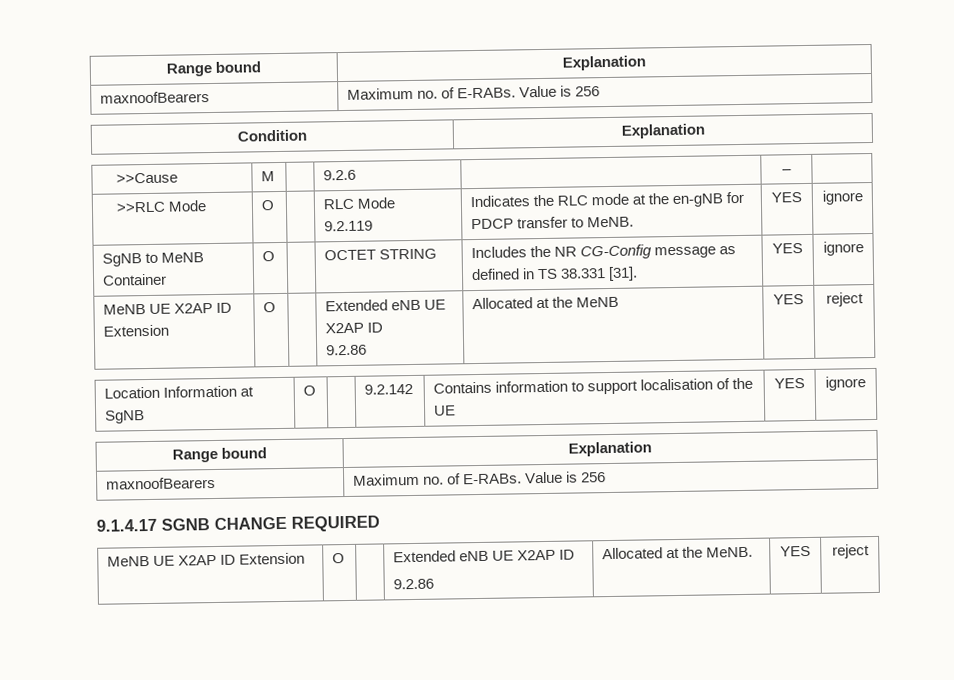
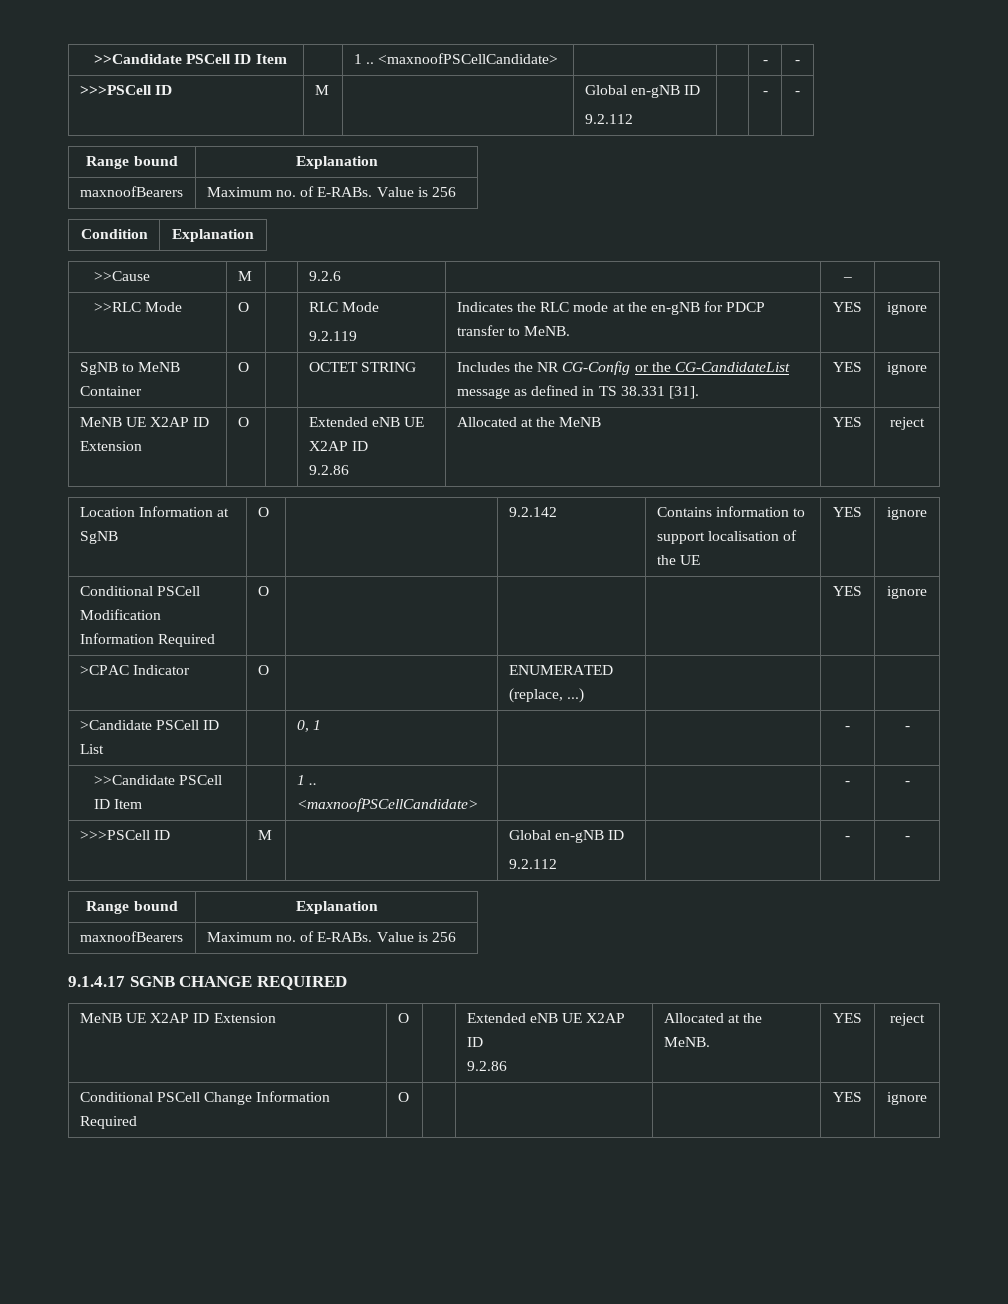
(165, 69) none -> [93,54,287,64] [353,53,559,64] [762,60,768,64] [795,60,800,64] [79,85,173,95] [314,85,329,95] [584,85,701,98] [584,114,633,124] [762,91,768,95] [795,91,800,95] >>Candidate PSCell ID Item | | 1 .. <maxnoofPSCellCandidate> | | | - | - // >>>PSCell ID | M | | Global en-gNB ID // 9.2.112 | | - | - //
(653, 252) none -> [634,362,791,372] or the CG-CandidateList
(866, 383) none -> [79,586,201,596] [79,609,161,620] [79,633,216,647] [257,586,269,596] [833,586,862,596] [887,586,927,599] [79,665,191,675] [257,665,269,675] [508,665,613,675] [508,688,585,703] [79,720,220,730] [79,744,104,754] [296,720,322,732] [845,726,850,730] [904,726,910,730] [93,775,223,785] [93,799,143,809] [296,775,318,785] [296,798,478,812] [845,781,850,785] [904,781,910,785] [79,830,171,840] [257,830,272,840] [508,830,625,843] [508,859,557,869] [845,836,850,840] [904,836,910,840] // Conditional PSCell Modification Information Required | O | | | | YES | ignore // >CPAC Indicator | O | | ENUMERATED (replace, ...) | | | // >Candidate PSCell ID List | | 0, 1 | | | - | - // >>Candidate PSCell ID Item | | 1 .. <maxnoofPSCellCandidate> | | | - | - // >>>PSCell ID | M | | Global en-gNB ID // 9.2.112 | | - | -
(870, 551) none -> [79,1091,331,1105] [79,1116,137,1129] [397,1092,409,1102] [833,1092,862,1102] [887,1092,927,1105] // Conditional PSCell Change Information Required | O | | | | YES | ignore

